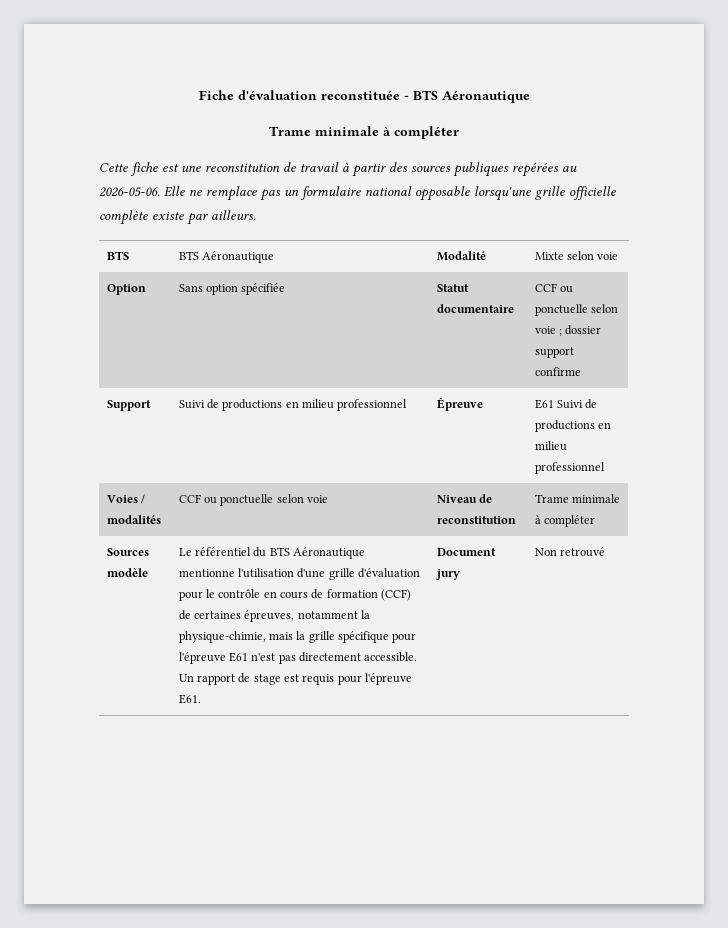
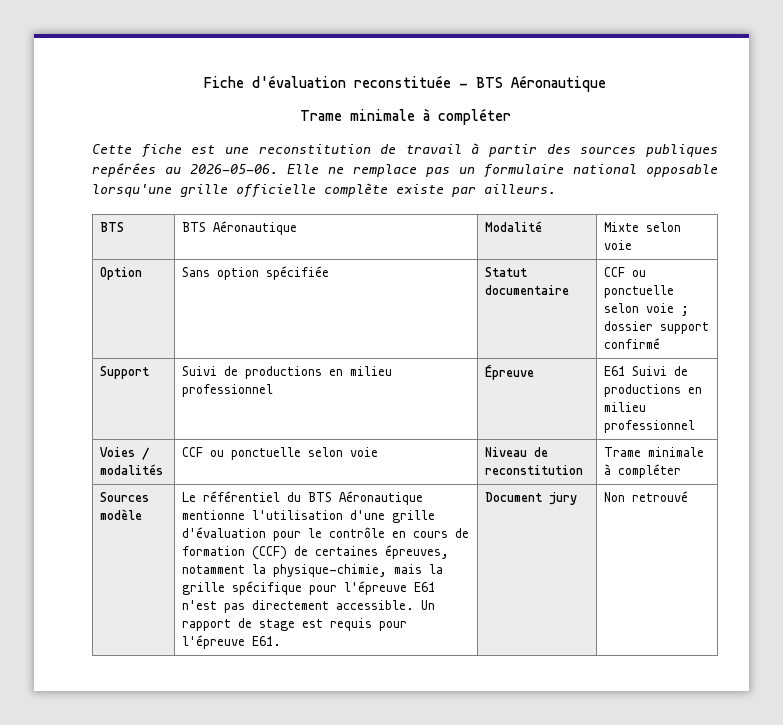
[534,367,581,376] confirme -> [604,338,661,349] confirmé

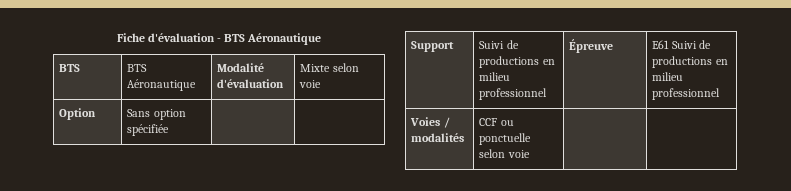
[354,75,451,88] reconstituée -> (215, 37) none
[299,108,511,125] [92,143,718,158] [92,163,718,178] [92,183,556,198] // Trame minimale à compléter // Cette fiche est une reconstitution de travail à partir des sources publiques repérées au 2026-05-06. Elle ne remplace pas un formulaire national opposable lorsqu'une grille officielle complète existe par ailleurs. -> (322, 39) none
(543, 226) none -> [217,79,285,88] d'évaluation
[485,267,528,277] [485,285,570,295] [604,267,647,277] [604,285,675,298] [604,303,690,316] [604,321,710,334] [604,338,661,349] Statut documentaire | CCF ou ponctuelle selon voie ; dossier support confirmé -> (170, 130) |
[485,447,549,457] [485,465,584,475] [604,447,705,457] [604,464,682,478] [100,492,150,502] [100,509,143,520] [182,491,424,505] [182,510,436,523] [182,527,470,541] [182,545,450,560] [182,564,444,577] [182,581,436,595] [182,600,436,613] [182,618,408,631] [182,635,282,649] [485,492,578,505] [604,491,689,502] Niveau de reconstitution | Trame minimale à compléter // Sources modèle | Le référentiel du BTS Aéronautique mentionne l'utilisation d'une grille d'évaluation pour le contrôle en cours de formation (CCF) de certaines épreuves, notamment la physique-chimie, mais la grille spécifique pour l'épreuve E61 n'est pas directement accessible. Un rapport de stage est requis pour l'épreuve E61. | Document jury | Non retrouvé -> (530, 154) |

